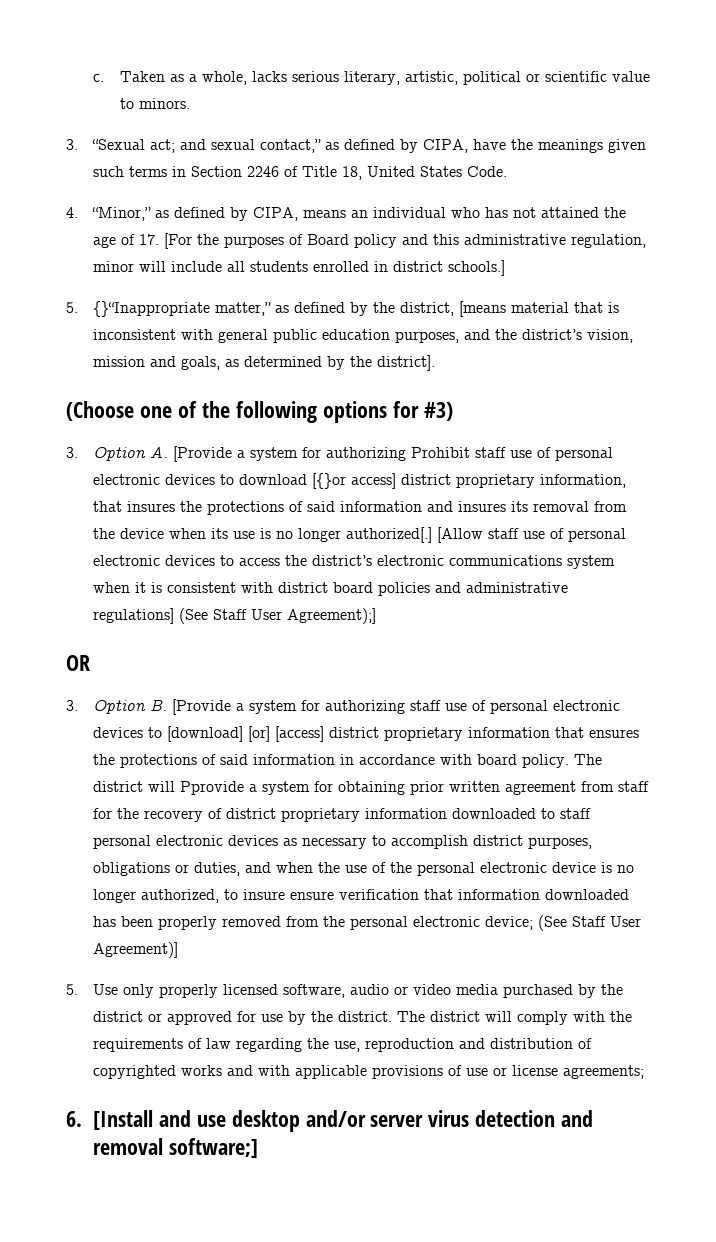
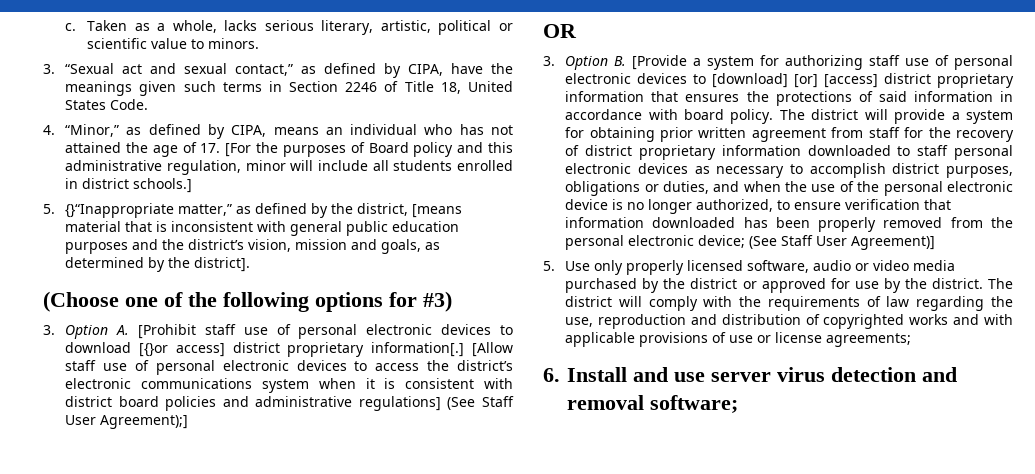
[149,139,175,153] act; -> [122,64,143,74] act
[394,331,459,343] purposes, -> [65,242,129,254] purposes
[172,446,470,462] [Provide a system for authorizing Prohibit -> [137,324,196,339] [Prohibit
[539,474,626,488] [92,501,627,515] [92,527,432,543] information, that insures the protections of said information and insures its removal from the device when its use is no longer authorized[.] -> [371,342,465,357] information[.]
[179,781,244,795] Pprovide -> [894,109,946,124] provide
[242,889,285,900] insure -> (791, 205) none
[92,1110,153,1130] [Install -> [567,367,627,382] Install
[231,1110,366,1132] desktop and/or -> (705, 377) none
[168,1138,258,1158] software;] -> [650,395,738,413] software;

